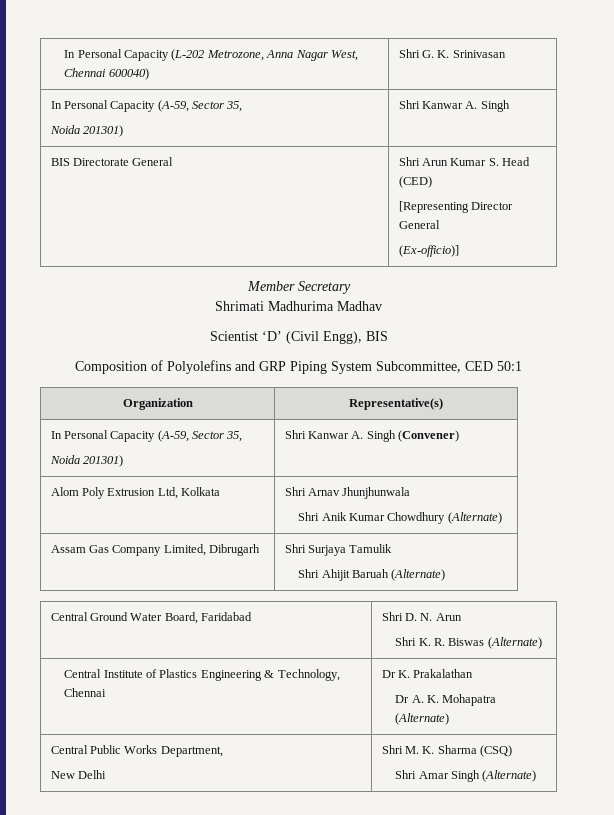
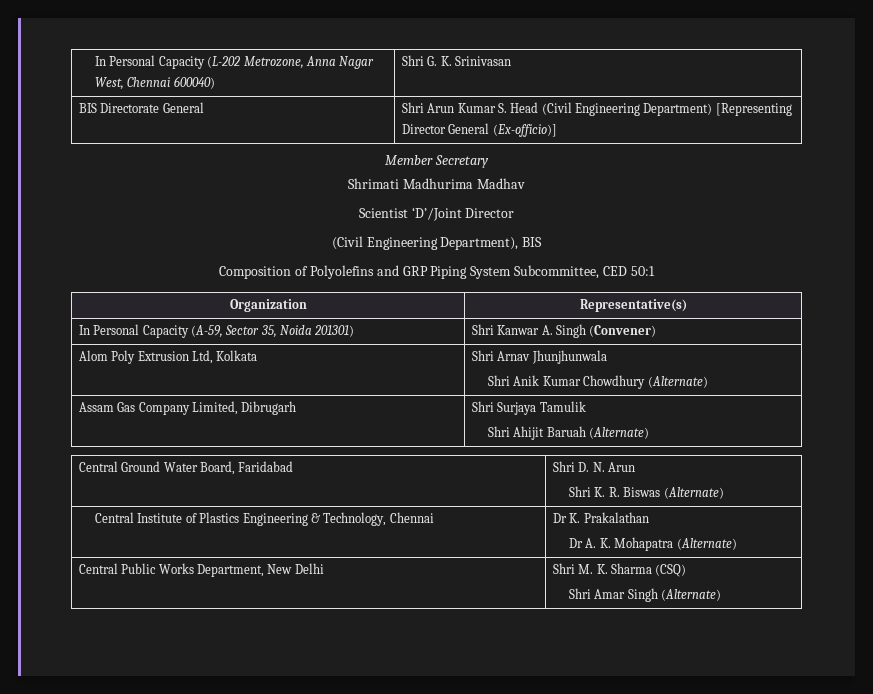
[50,100,243,112] [49,125,123,137] [398,100,510,112] // In Personal Capacity (A-59, Sector 35, // Noida 201301) | Shri Kanwar A. Singh -> (511, 61) none
[398,176,432,188] (CED) // -> [541,102,713,116] (Civil Engineering Department)
(440, 224) // -> (490, 128) none
[261,331,362,344] ‘D’ (Civil Engg), -> [411,207,515,221] [331,236,519,250] ‘D’/Joint Director // (Civil Engineering Department),
(243, 436) // -> (277, 331) none
(223, 751) // -> (264, 570) none

